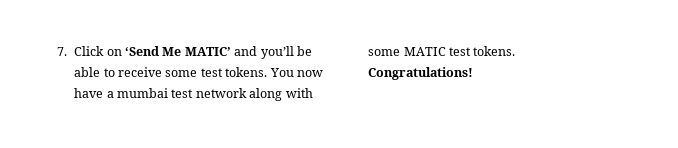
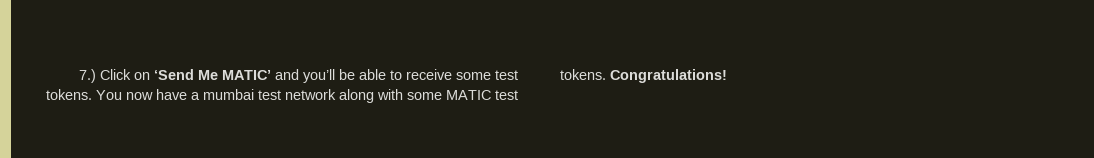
[57,47,67,56] 7. -> [79,69,97,83] 7.)

